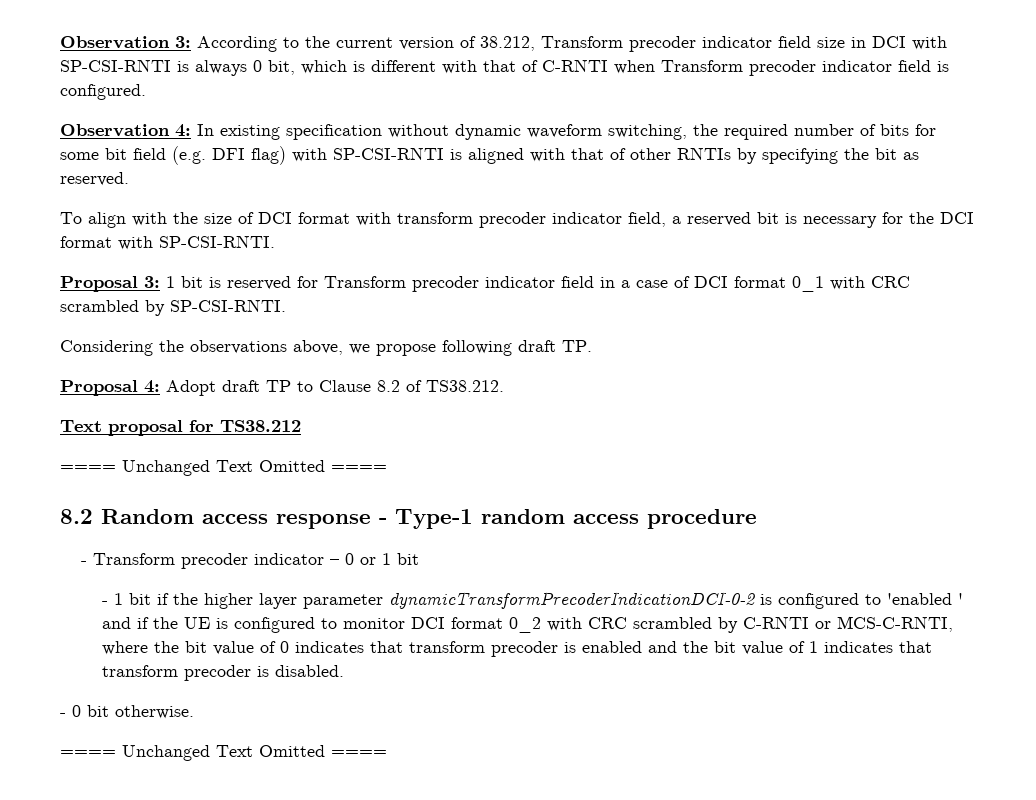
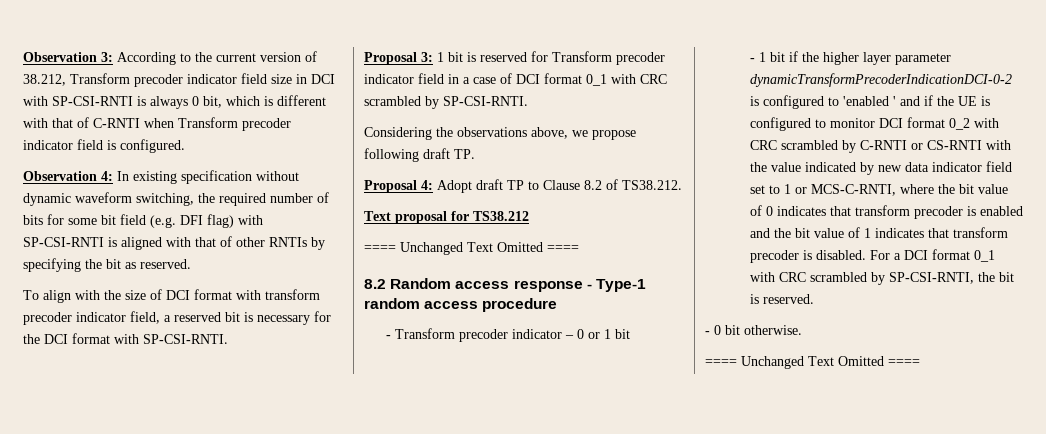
(831, 625) none -> [926,140,1011,150] [749,161,1012,175] [749,184,807,194] CS-RNTI with the value indicated by new data indicator field set to 1 or
(344, 671) none -> [869,249,995,262] [749,272,1014,285] [749,294,814,304] For a DCI format 0_1 with CRC scrambled by SP-CSI-RNTI, the bit is reserved.

